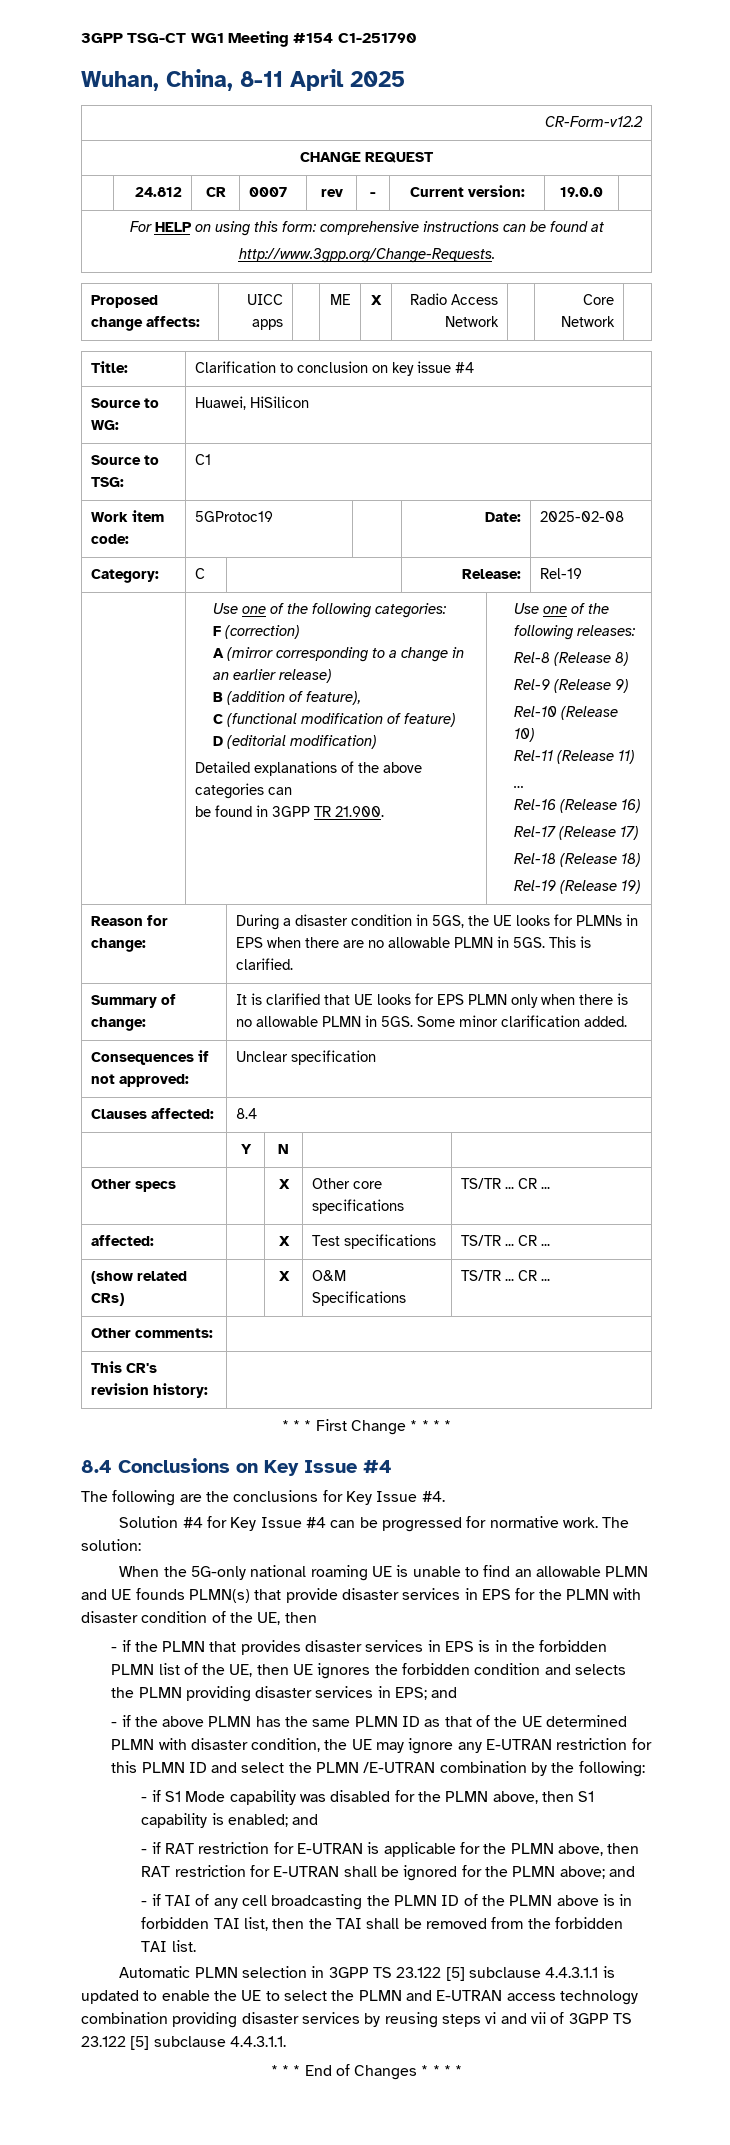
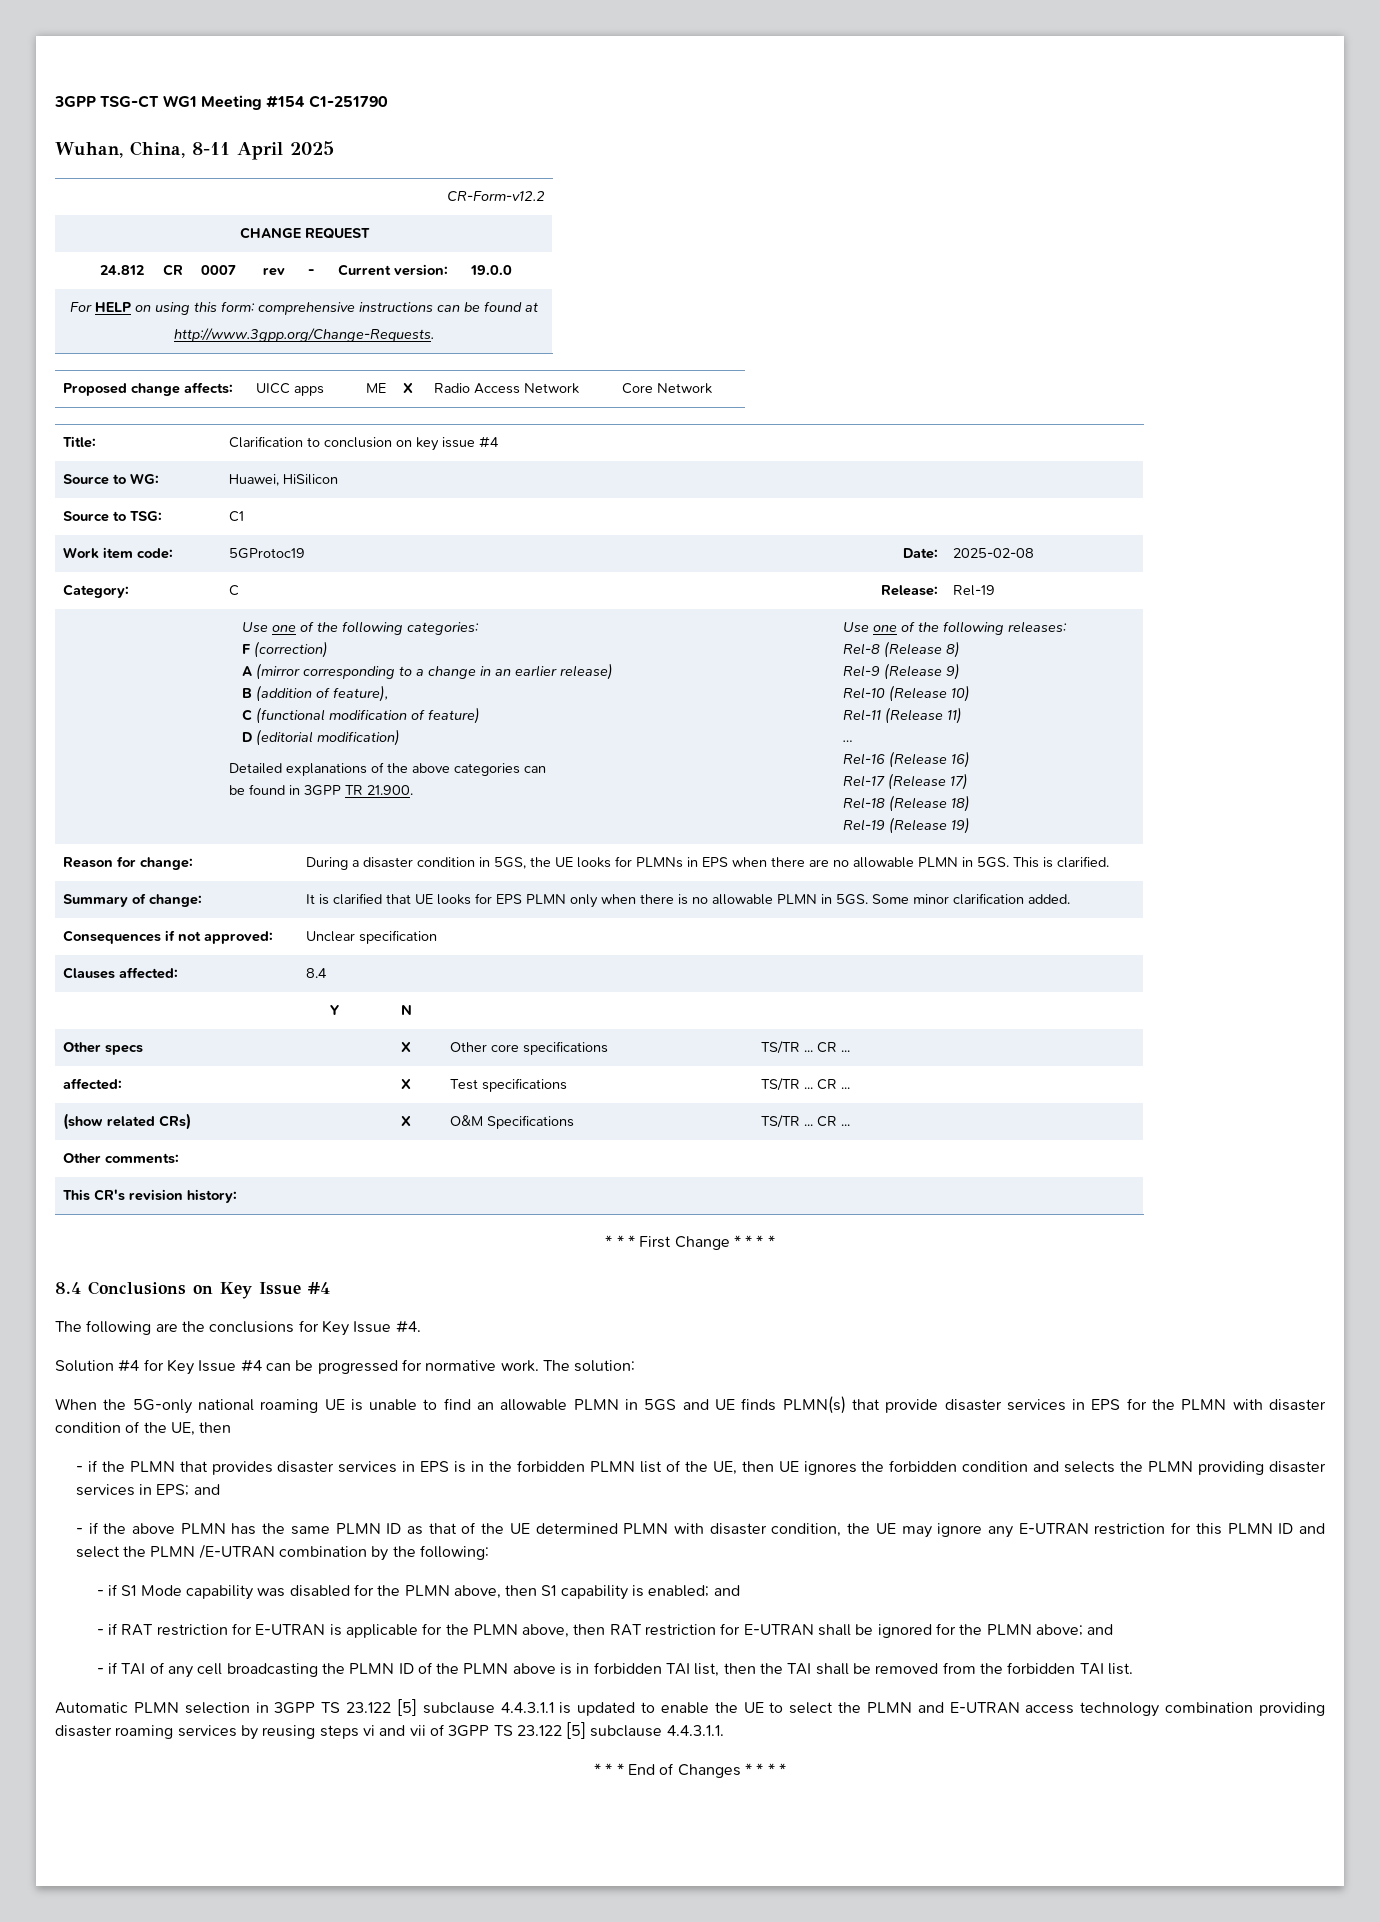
(649, 1571) none -> [625,1399,677,1411] in 5GS
[135,1588,185,1600] founds -> [741,1398,777,1411] finds
(299, 2018) none -> [115,1725,174,1739] roaming

